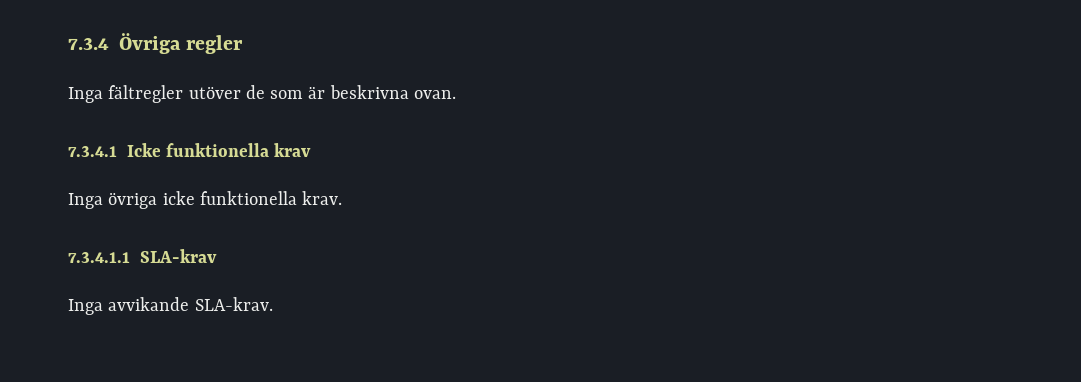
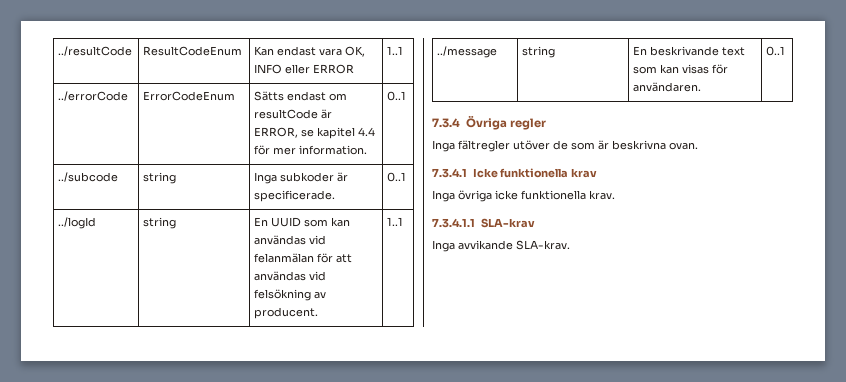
(68, 44) none -> [58,46,133,56] [143,46,243,56] [254,46,366,57] [254,64,355,74] [387,46,404,55] [58,91,129,101] [143,91,236,101] [254,91,348,101] [254,109,333,119] [254,127,376,139] [254,145,368,155] [387,91,407,101] [58,172,119,182] [143,172,177,184] [254,172,349,184] [254,190,336,202] [387,172,407,182] [58,217,97,229] [143,217,177,229] [254,217,351,227] [254,235,327,245] [254,253,353,263] [254,271,327,281] [254,289,327,301] [254,307,319,319] [387,217,404,226] [437,46,498,58] [522,46,556,58] [633,46,746,56] [633,64,729,74] [633,82,702,92] [766,46,786,56] ../resultCode | ResultCodeEnum | Kan endast vara OK, INFO eller ERROR | 1..1 // ../errorCode | ErrorCodeEnum | Sätts endast om resultCode är ERROR, se kapitel 4.4 för mer information. | 0..1 // ../subcode | string | Inga subkoder är specificerade. | 0..1 // ../logId | string | En UUID som kan användas vid felanmälan för att användas vid felsökning av producent. | 1..1 // ../message | string | En beskrivande text som kan visas för användaren. | 0..1 //

